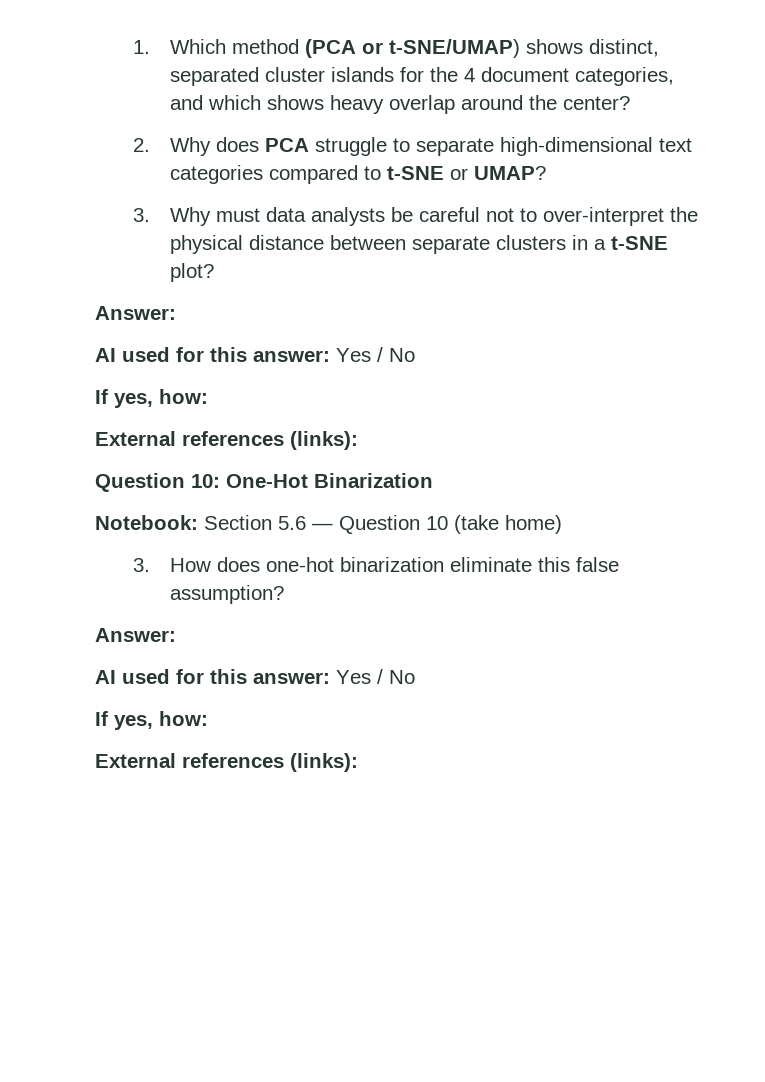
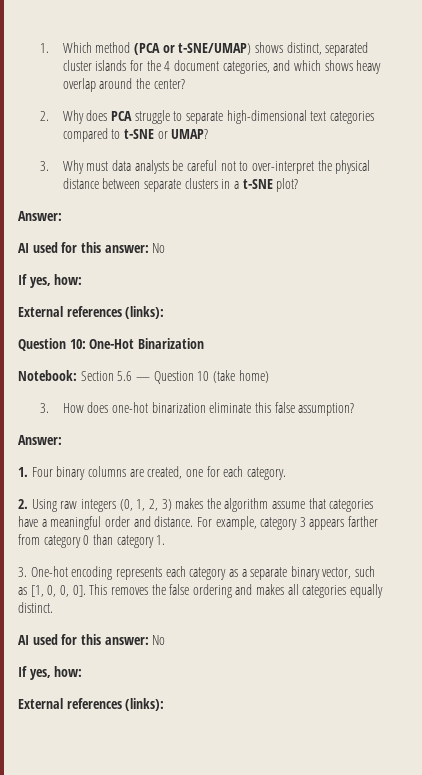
[336,347,383,362] Yes / -> (149, 249) none
[95,669,383,684] // AI used for this answer: Yes / -> [18,466,286,480] [18,498,374,512] [18,516,379,530] [18,534,166,548] [18,566,376,580] [18,584,384,598] [18,602,53,613] [18,634,149,645] // 1. Four binary columns are created, one for each category. // 2. Using raw integers (0, 1, 2, 3) makes the algorithm assume that categories have a meaningful order and distance. For example, category 3 appears farther from category 0 than category 1. // 3. One-hot encoding represents each category as a separate binary vector, such as [1, 0, 0, 0]. This removes the false ordering and makes all categories equally distinct. // AI used for this answer:

